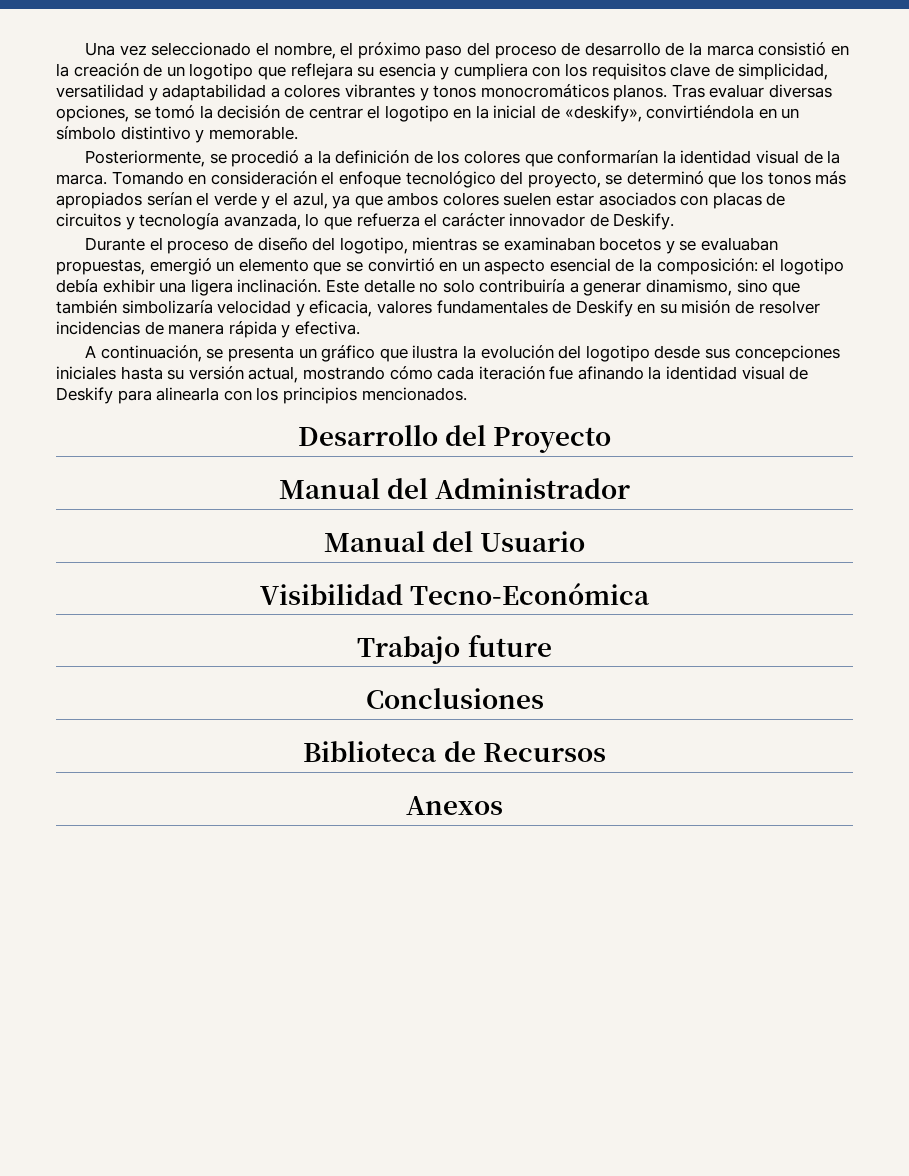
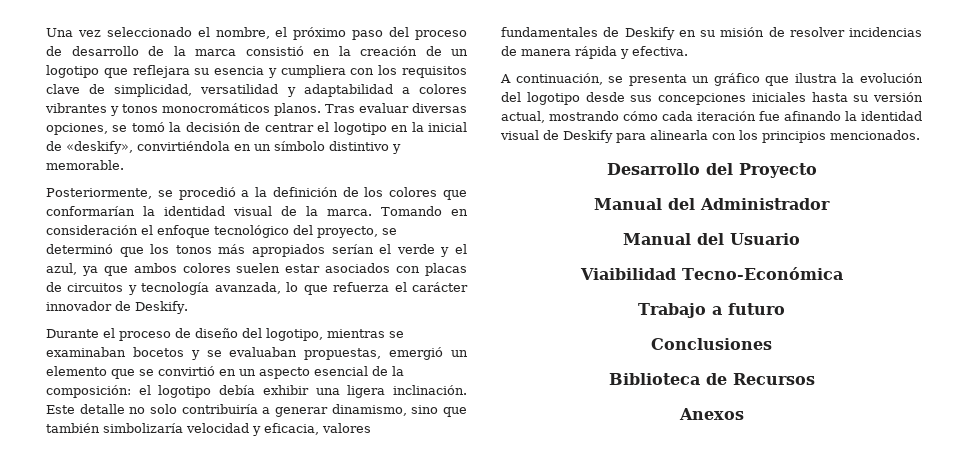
[259,584,403,605] Visibilidad -> [579,268,676,280] Viaibilidad
[467,635,552,657] future -> [711,303,785,315] a futuro

